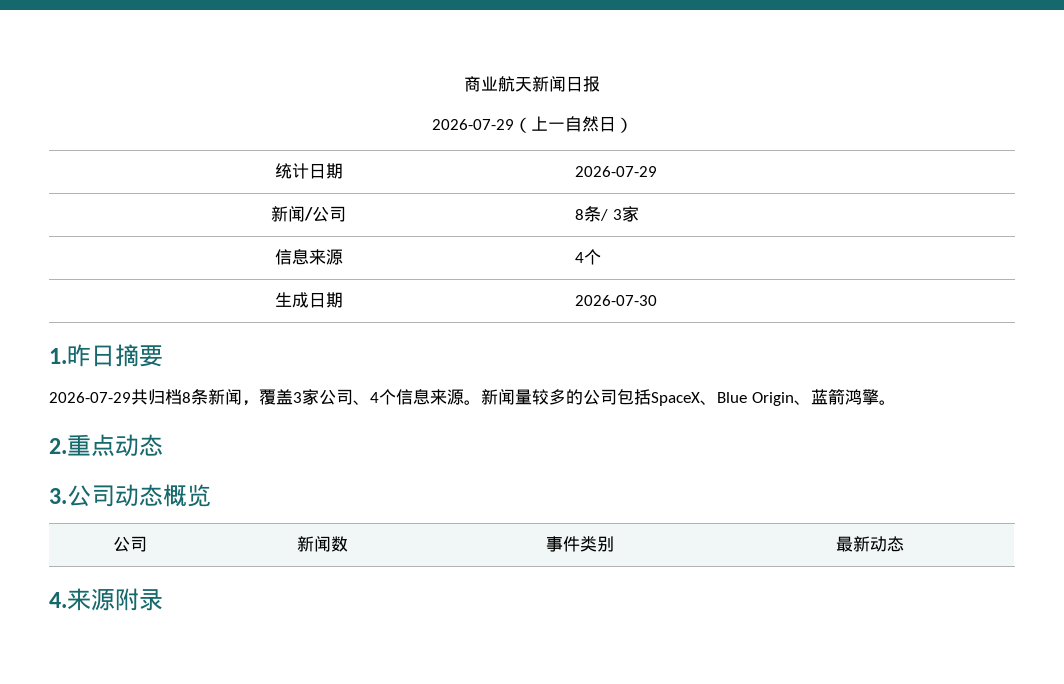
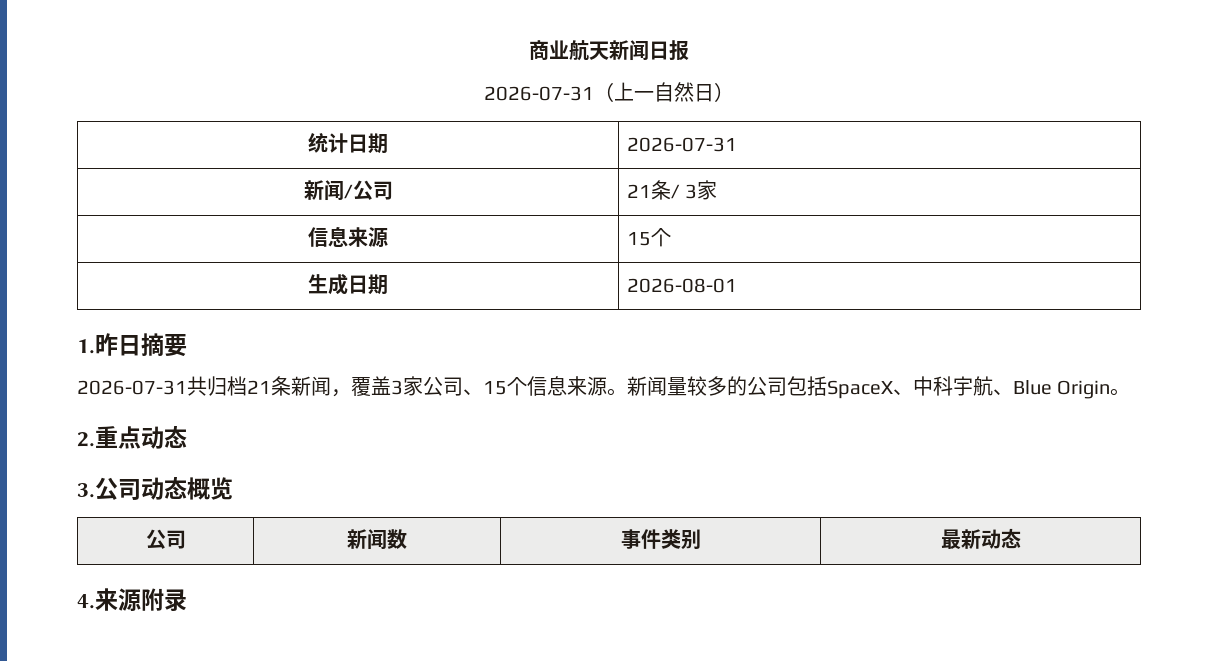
[431,119,514,130] 2026-07-29 -> [484,86,594,101] 2026-07-31
[574,166,657,177] 2026-07-29 -> [627,137,738,152] 2026-07-31
[574,209,584,220] 8 -> [627,184,652,198] 21
[574,252,584,263] 4 -> [627,232,652,246] 15
[574,295,657,306] 2026-07-30 -> [627,278,738,293] 2026-08-01
[49,389,191,405] 2026-07-29共归档8 -> [77,376,271,396] 2026-07-31共归档21
[370,392,379,403] 4 -> [483,381,507,395] 15
[717,389,879,406] Blue Origin、蓝箭鸿擎 -> [913,376,1111,399] 中科宇航、Blue Origin

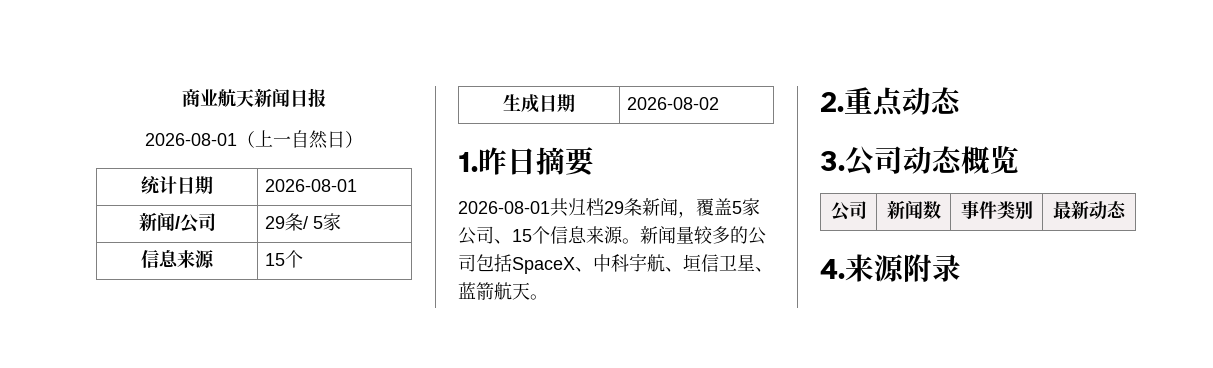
[484,86,594,101] 2026-07-31 -> [145,133,237,146] 2026-08-01
[627,137,738,152] 2026-07-31 -> [265,179,358,192] 2026-08-01
[627,180,697,200] 21条/ 3 -> [265,213,324,231] 29条/ 5
[627,278,738,293] 2026-08-01 -> [627,97,720,110] 2026-08-02
[77,376,271,396] 2026-07-31共归档21 -> [458,198,624,217] 2026-08-01共归档29
[391,380,403,395] 3 -> [732,201,742,214] 5
[1013,380,1111,399] Blue Origin -> [683,254,773,272] [458,282,530,300] 垣信卫星、蓝箭航天

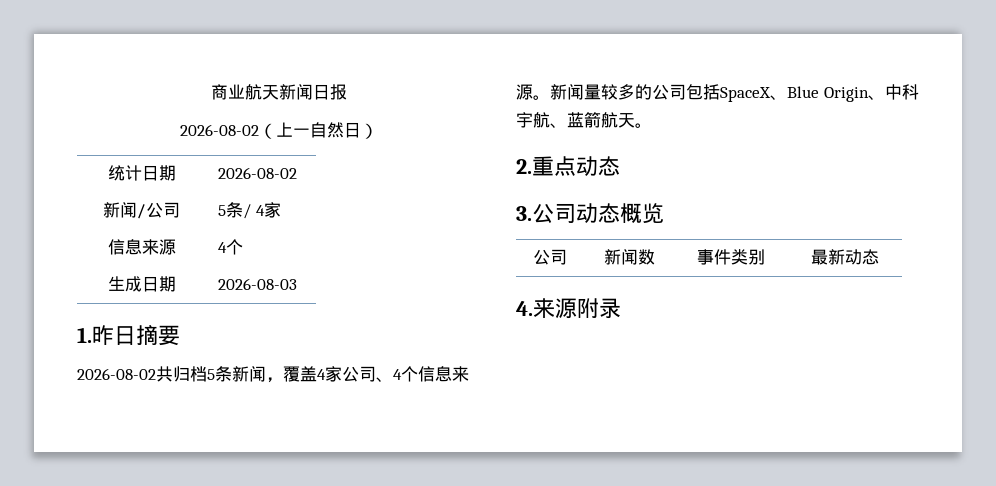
[145,133,237,146] 2026-08-01 -> [179,124,259,136] 2026-08-02
[265,179,358,192] 2026-08-01 -> [218,167,298,179] 2026-08-02
[265,213,324,231] 29条/ 5 -> [218,202,265,219] 5条/ 4
[265,253,286,266] 15 -> [218,242,228,253] 4
[627,97,720,110] 2026-08-02 -> [218,278,298,290] 2026-08-03
[458,198,624,217] 2026-08-01共归档29 -> [77,366,215,382] 2026-08-02共归档5
[732,201,742,214] 5 -> [317,369,326,380] 4
[512,229,532,242] 15 -> [393,369,402,380] 4
[593,253,755,272] 中科宇航、垣信卫星 -> [787,84,919,102] [516,112,550,128] Blue Origin、中科宇航

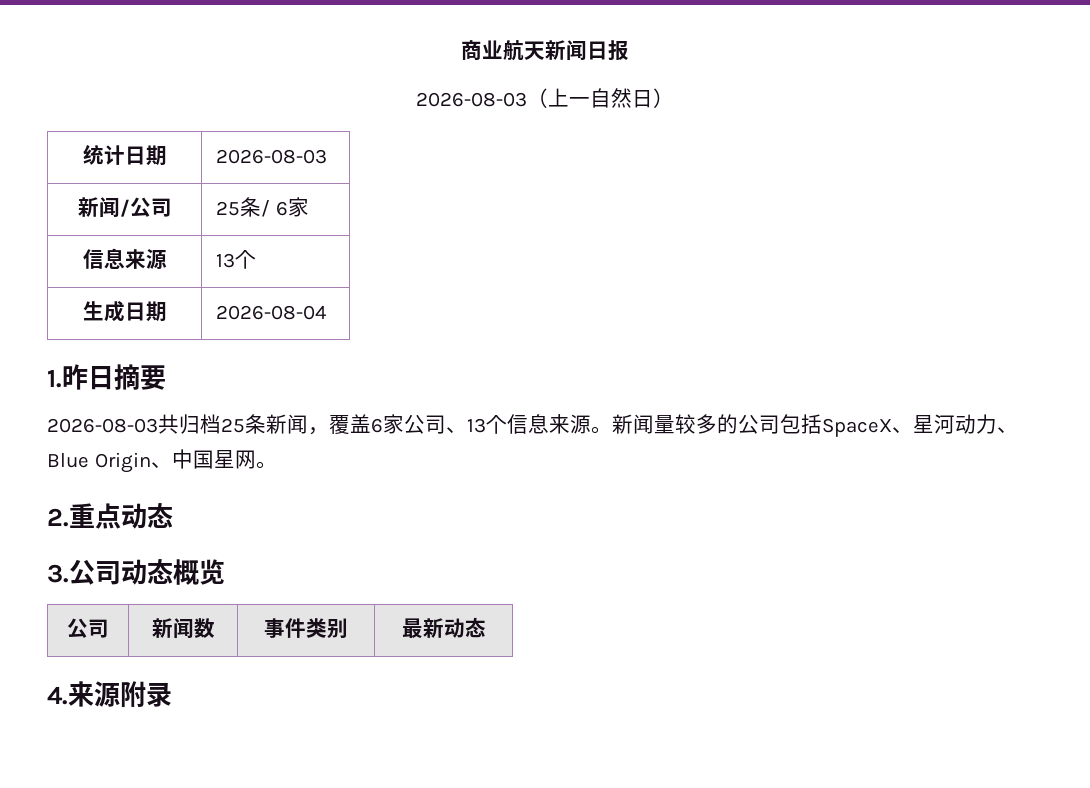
[179,124,259,136] 2026-08-02 -> [416,92,527,107] 2026-08-03
[218,167,298,179] 2026-08-02 -> [216,149,328,164] 2026-08-03
[218,202,265,219] 5条/ 4 -> [216,197,288,217] 25条/ 6
[218,242,228,253] 4 -> [216,253,236,268] 13
[218,278,298,290] 2026-08-03 -> [216,305,327,320] 2026-08-04
[77,366,215,382] 2026-08-02共归档5 -> [47,414,245,434] 2026-08-03共归档25
[317,369,326,380] 4 -> [371,418,383,433] 6
[393,369,402,380] 4 -> [467,418,486,433] 13
(787, 97) none -> [913,414,1018,434] 星河动力、
[901,84,919,100] [516,112,635,128] 科宇航、蓝箭航天 -> [192,450,256,469] 国星网

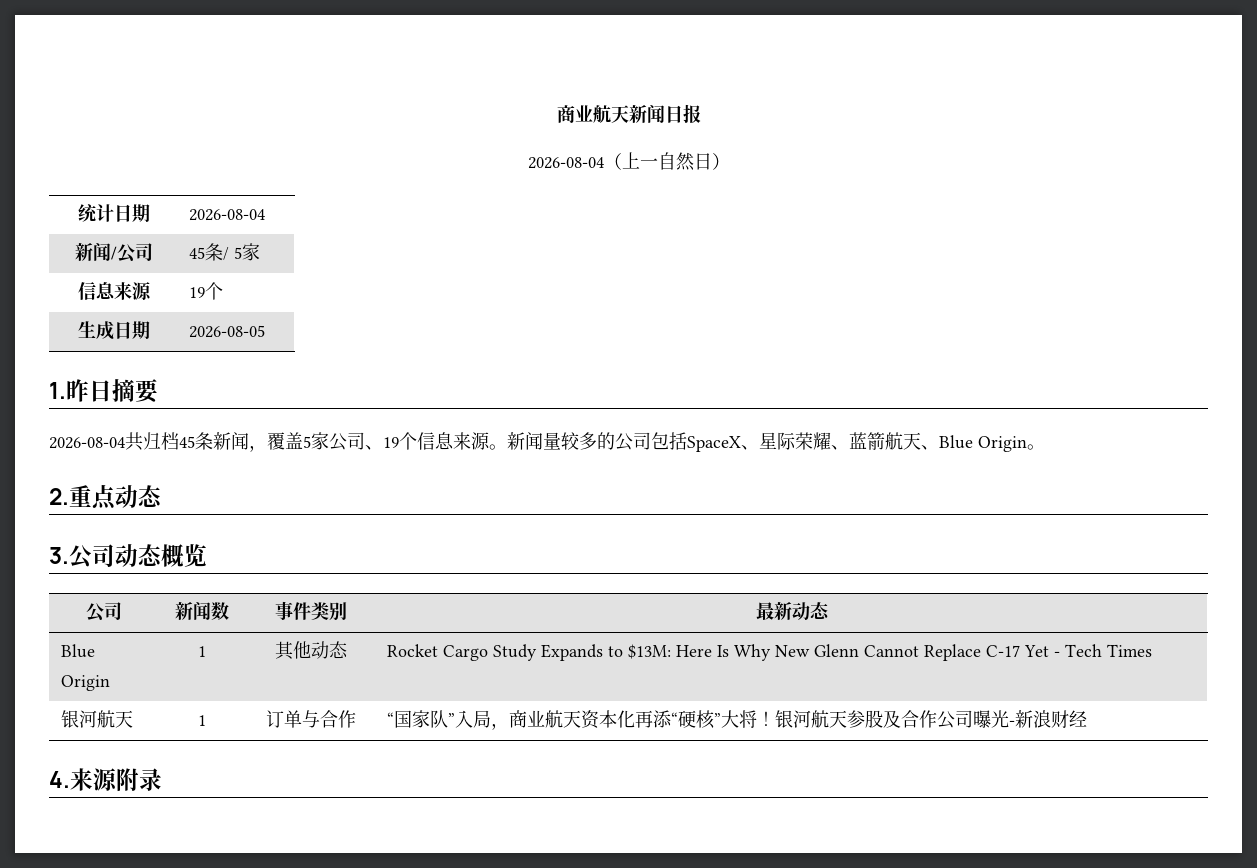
[416,92,527,107] 2026-08-03 -> [527,157,604,169] 2026-08-04
[216,149,328,164] 2026-08-03 -> [189,209,266,221] 2026-08-04
[216,197,288,217] 25条/ 6 -> [189,243,243,261] 45条/ 5
[216,253,236,268] 13 -> [189,287,206,298] 19
[216,305,327,320] 2026-08-04 -> [189,325,266,338] 2026-08-05
[47,414,245,434] 2026-08-03共归档25 -> [49,432,195,451] 2026-08-04共归档45
[371,418,383,433] 6 -> [303,436,311,448] 5
[467,418,486,433] 13 -> [383,437,399,448] 19
[934,414,1018,434] [47,449,256,473] 河动力、Blue Origin、中国星网 -> [777,432,1027,452] 际荣耀、蓝箭航天、Blue Origin
(486, 627) none -> [61,644,96,658] [61,675,111,691] [197,646,206,657] [274,641,348,660] [387,644,1153,661] [61,710,134,728] [197,715,206,726] [265,710,356,728] [387,710,1088,730] // Blue Origin | 1 | 其他动态 | Rocket Cargo Study Expands to $13M: Here Is Why New Glenn Cannot Replace C-17 Yet - Tech Times // 银河航天 | 1 | 订单与合作 | “国家队”入局，商业航天资本化再添“硬核”大将！银河航天参股及合作公司曝光-新浪财经

